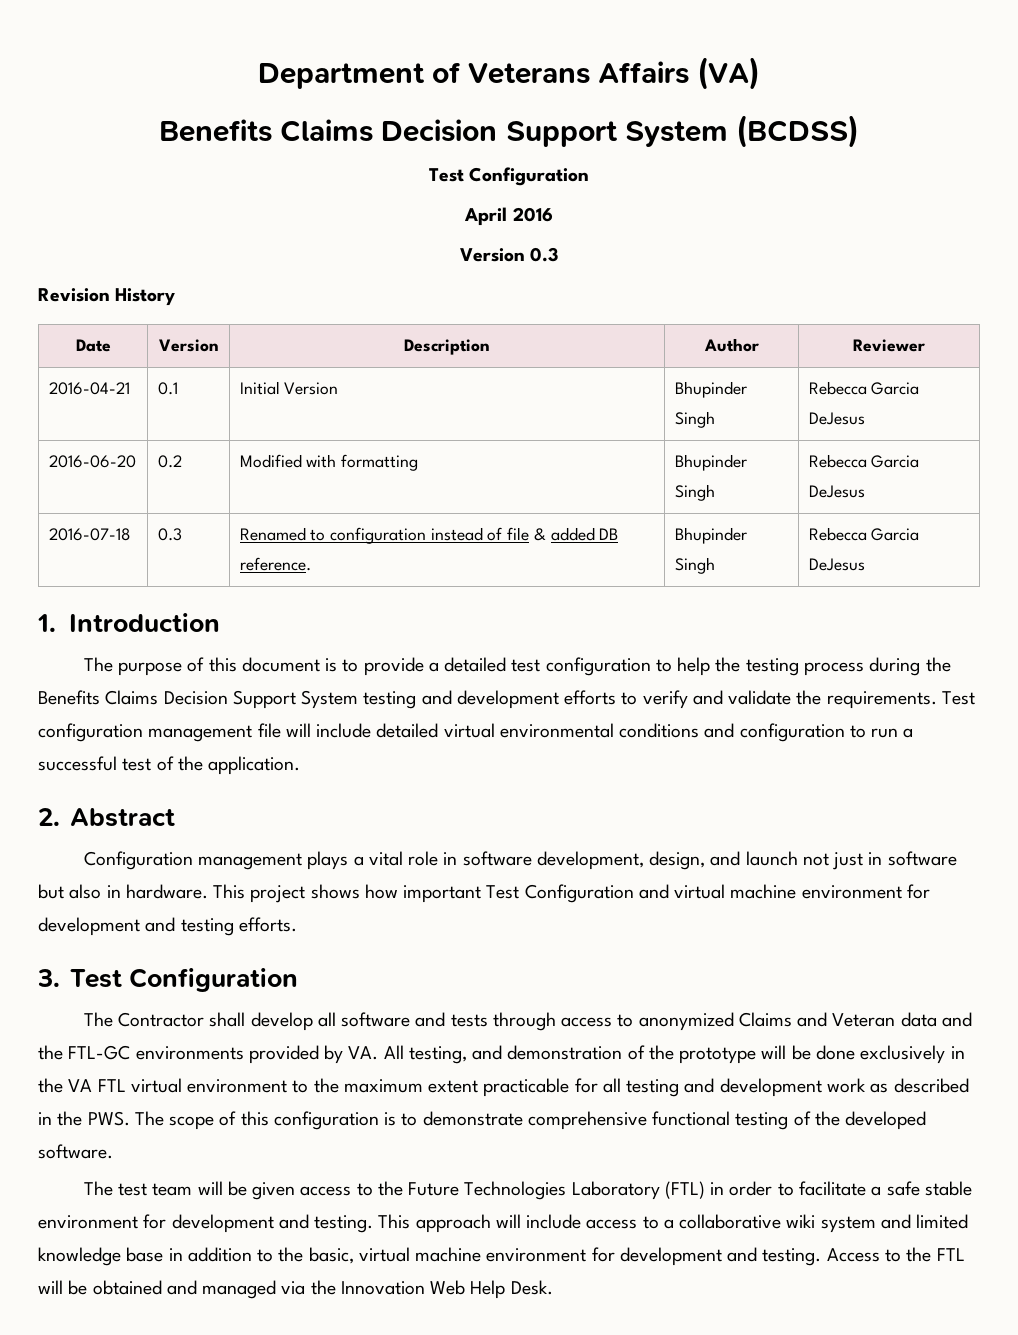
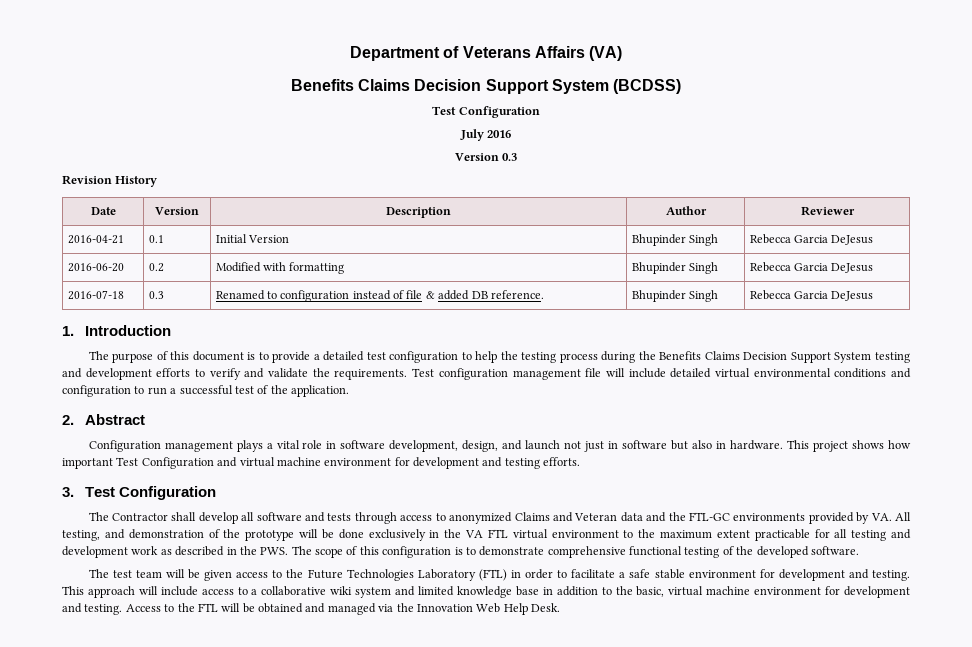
[464,207,508,226] April -> [459,129,484,141] July

